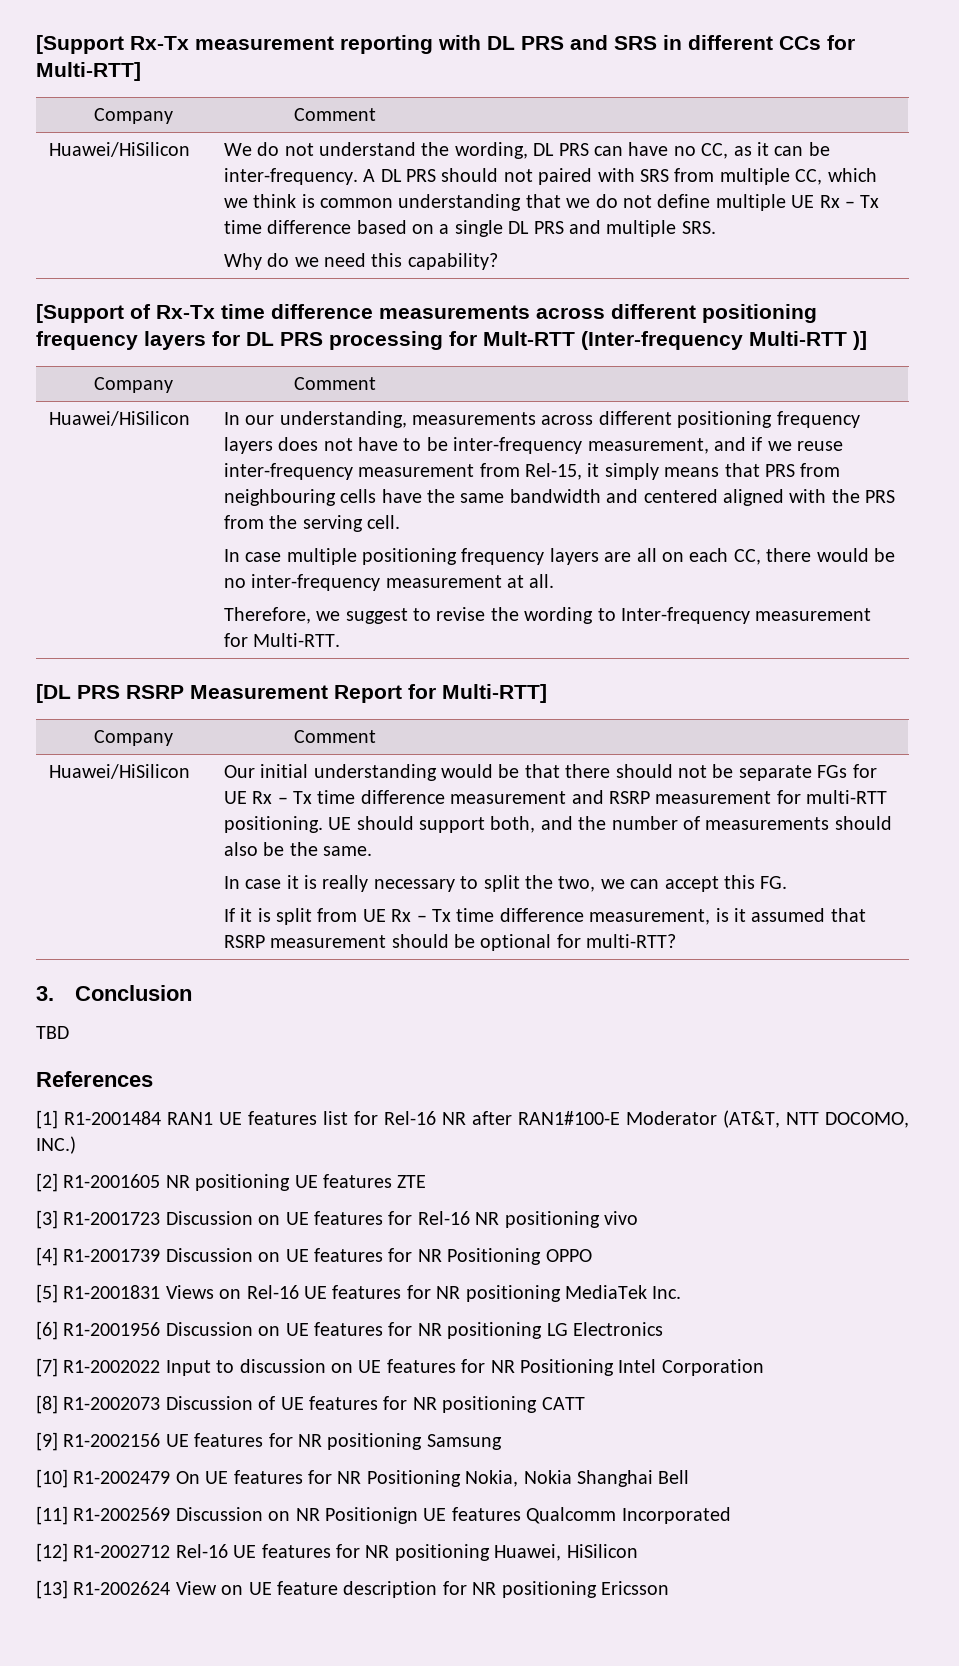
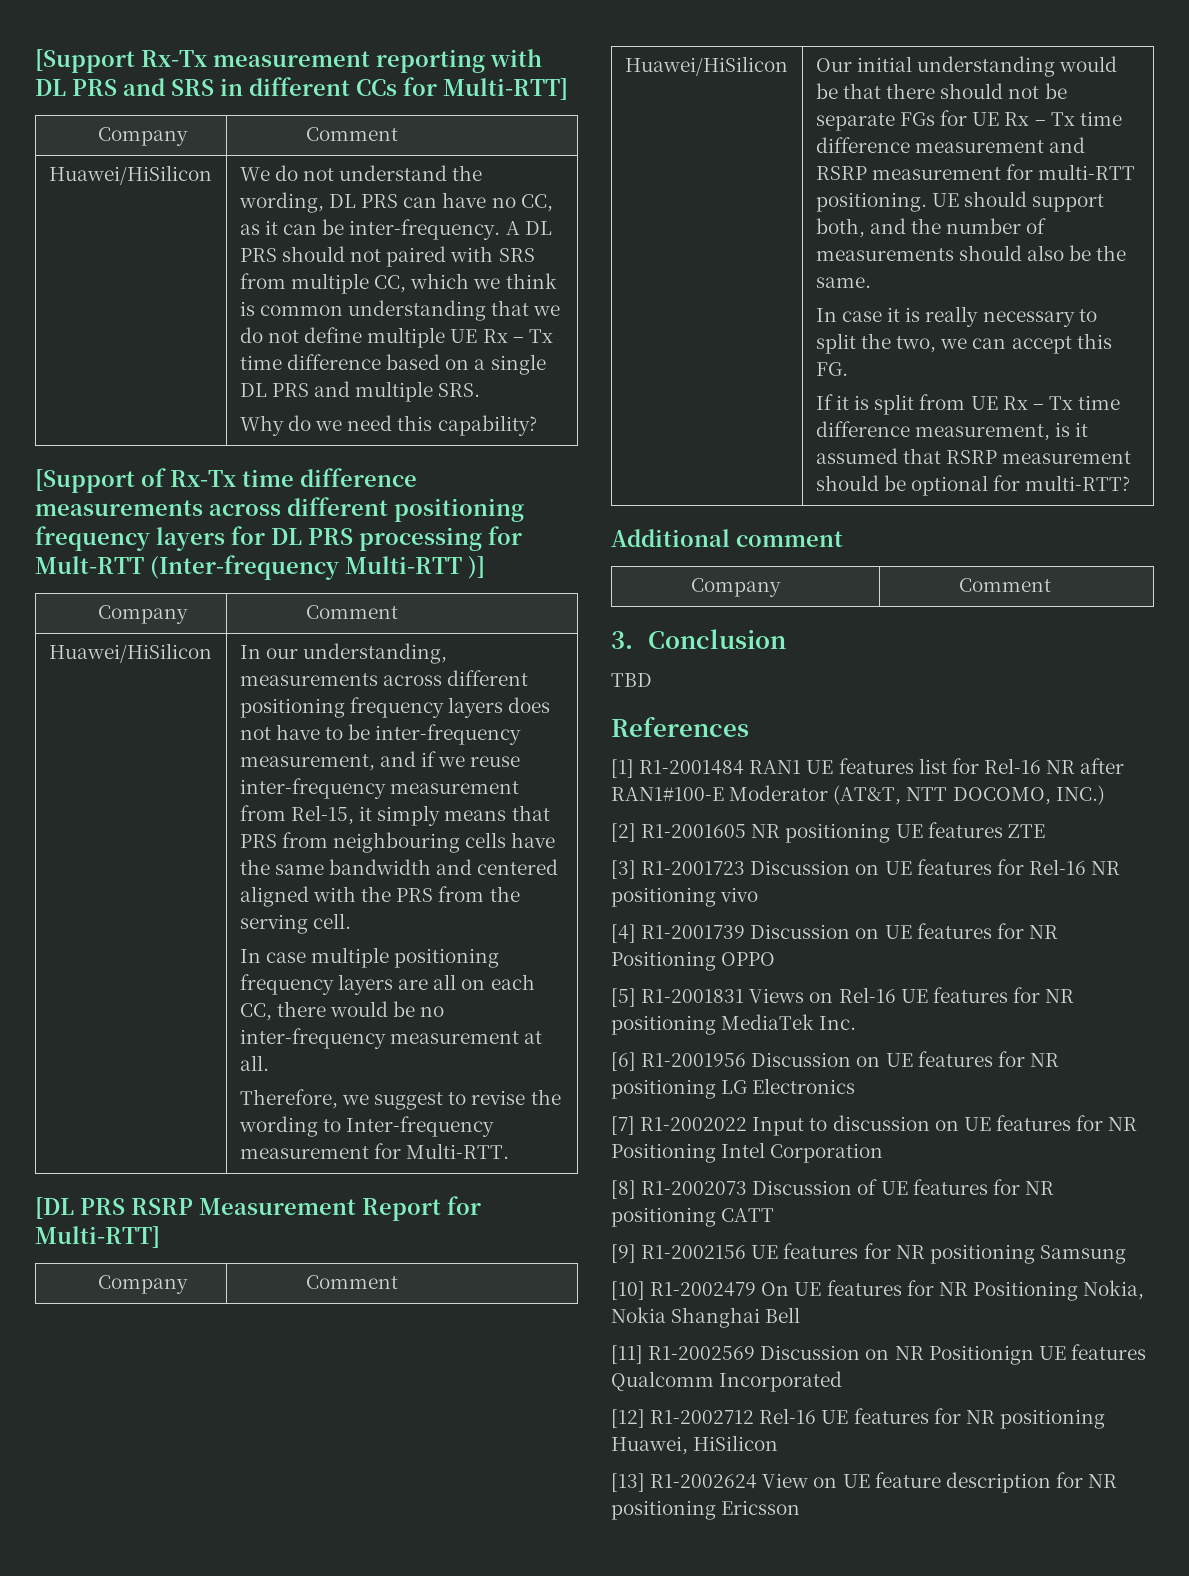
(677, 941) none -> [611,529,843,547] [691,578,782,597] [959,578,1052,592] // Additional comment // Company | Comment

